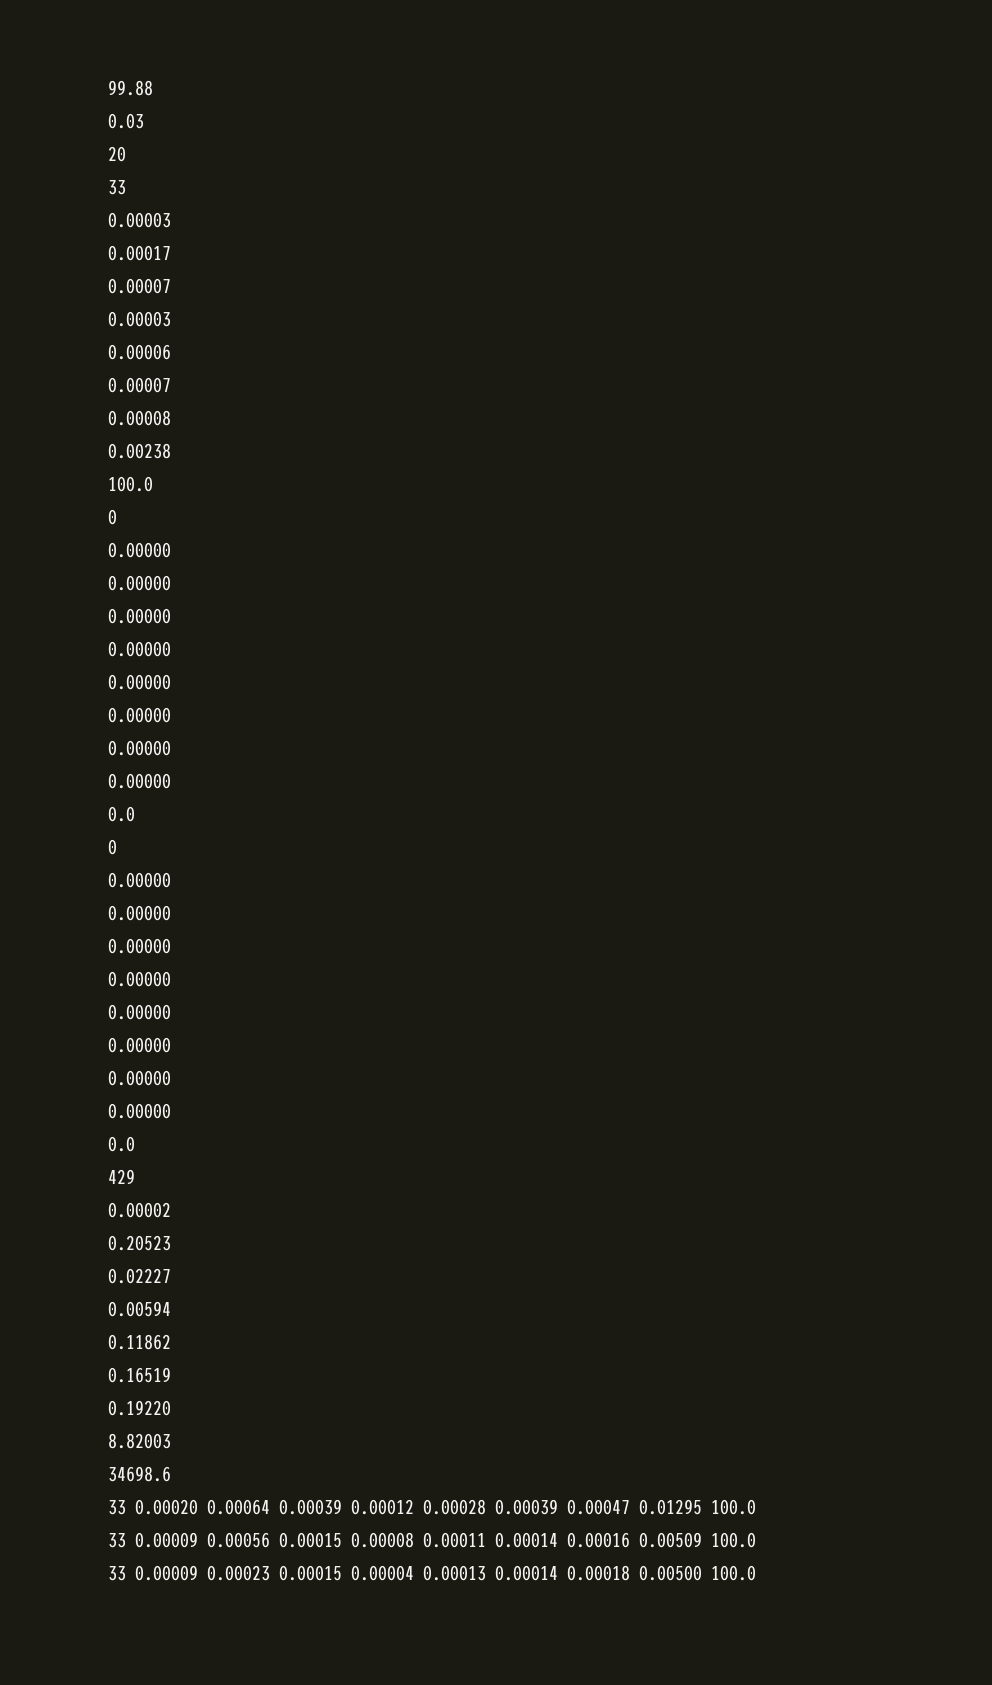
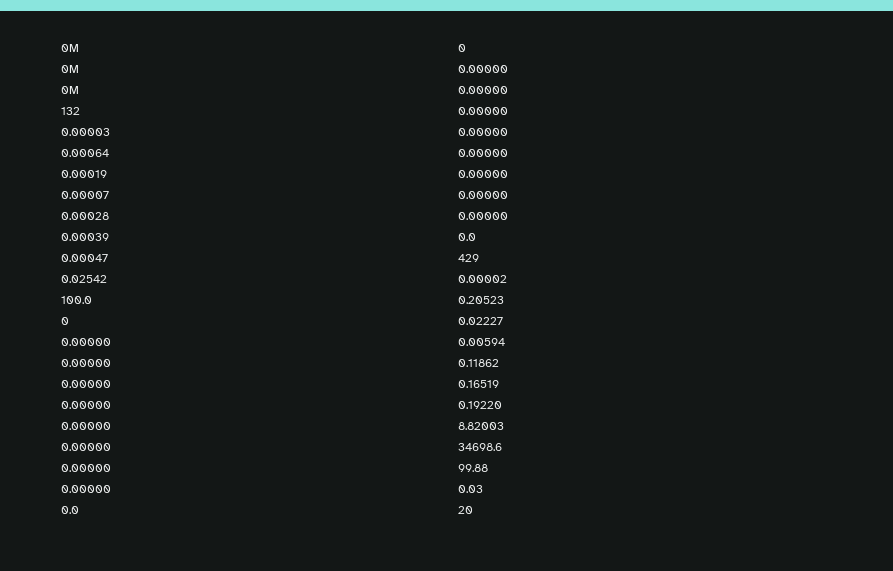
[108,80,153,96] [108,113,144,129] [108,146,126,162] [108,180,126,195] [108,212,171,228] [108,245,171,261] [108,278,171,294] [108,311,171,327] [108,344,171,360] [108,377,171,393] [108,410,171,426] [108,443,171,459] 99.88 // 0.03 // 20 // 33 // 0.00003 // 0.00017 // 0.00007 // 0.00003 // 0.00006 // 0.00007 // 0.00008 // 0.00238 -> [61,44,79,52] [61,65,79,73] [61,86,79,94] [61,107,80,115] [61,128,110,136] [61,149,109,157] [61,170,107,178] [61,191,109,199] [61,212,109,220] [61,233,109,241] [61,254,108,262] [61,275,107,283] 0M // 0M // 0M // 132 // 0.00003 // 0.00064 // 0.00019 // 0.00007 // 0.00028 // 0.00039 // 0.00047 // 0.02542
[108,1499,756,1515] [108,1532,756,1548] [108,1565,756,1581] 33 0.00020 0.00064 0.00039 0.00012 0.00028 0.00039 0.00047 0.01295 100.0 // 33 0.00009 0.00056 0.00015 0.00008 0.00011 0.00014 0.00016 0.00509 100.0 // 33 0.00009 0.00023 0.00015 0.00004 0.00013 0.00014 0.00018 0.00500 100.0 -> [458,464,488,472] [458,485,483,493] [458,506,473,514] 99.88 // 0.03 // 20

